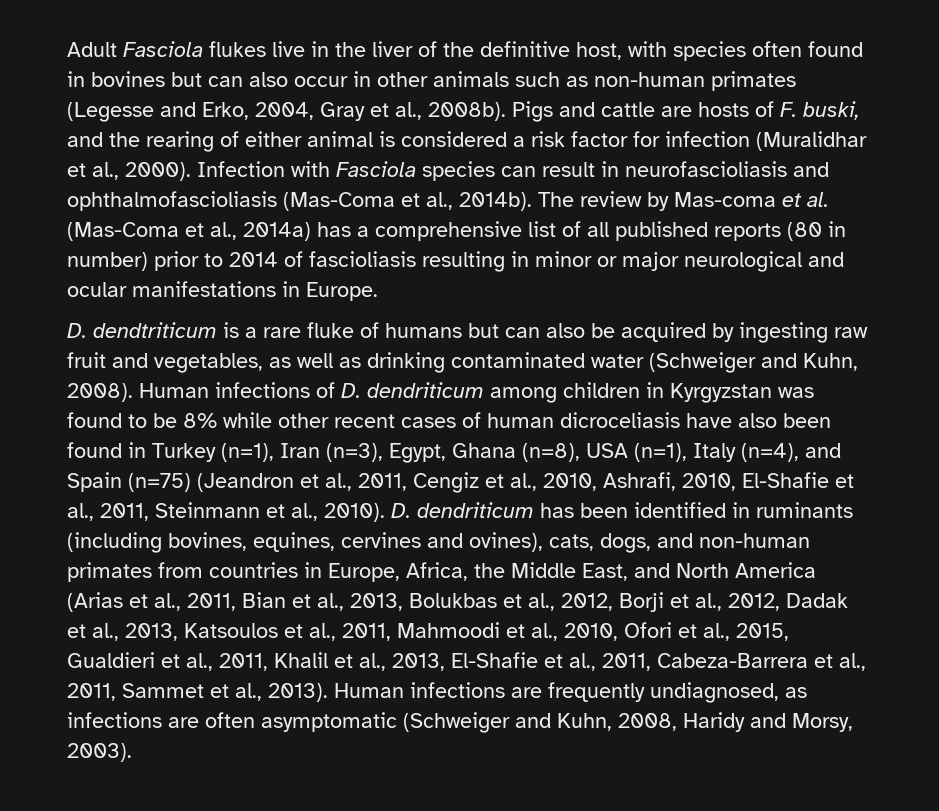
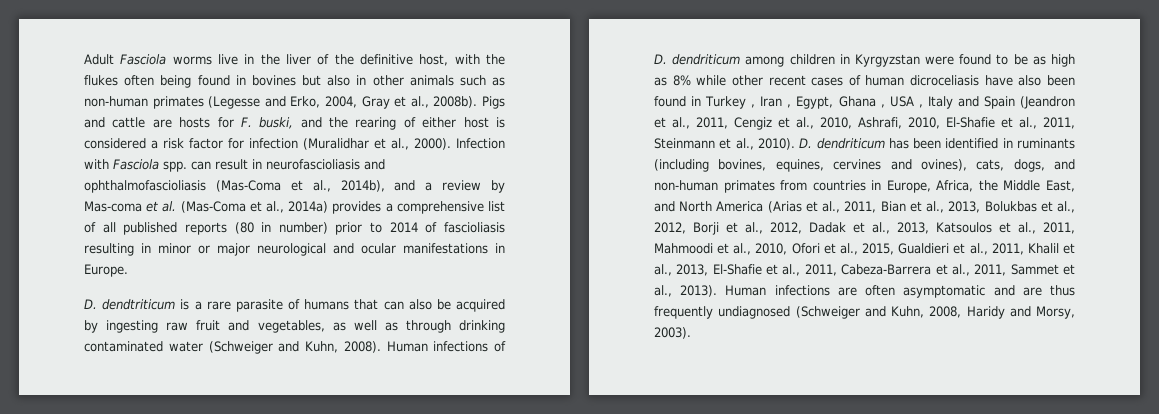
[209,41,266,57] flukes -> [172,56,212,65] worms
[673,41,802,61] species often -> [486,54,505,65] [84,75,192,88] the flukes often being
[208,72,348,87] can also occur -> [327,75,351,86] also
[755,101,774,117] of -> [217,117,234,128] for
[307,131,373,147] animal -> [463,117,489,128] host
[422,161,495,181] species -> [163,161,187,172] spp.
[459,192,574,211] 2014b). The -> [340,180,433,192] 2014b), and a
[317,222,351,237] has -> [332,201,382,214] provides
[307,322,354,338] fluke -> [235,299,283,312] parasite
[468,323,499,338] but -> [354,299,379,310] that
(361, 362) none -> [405,320,451,333] through
[778,387,814,398] was -> [925,56,955,65] were
(177, 420) none -> [1032,54,1075,67] [654,77,667,86] as high as
[221,443,799,463] (n=1), Iran (n=3), Egypt, Ghana (n=8), USA (n=1), Italy (n=4), -> [751,96,953,109] , Iran , Egypt, Ghana , USA , Italy
[128,473,191,492] (n=75) -> (1015, 102) none
[548,682,807,703] [67,712,397,732] frequently undiagnosed, as infections are often asymptomatic -> [865,285,1075,298] [654,306,791,319] often asymptomatic and are thus frequently undiagnosed

